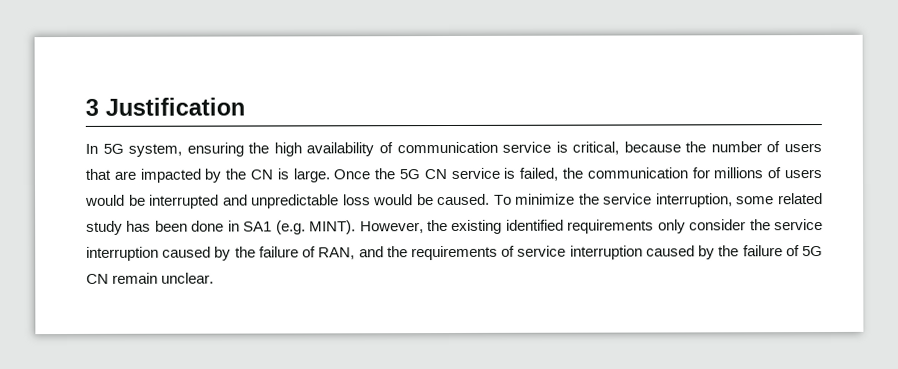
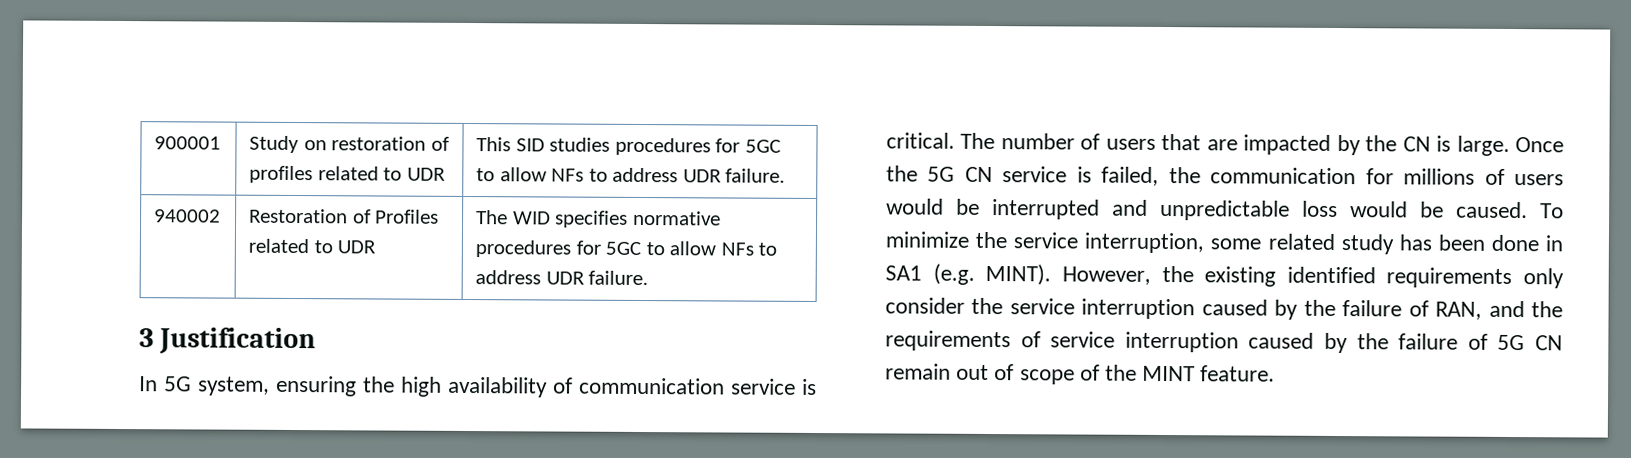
(85, 107) none -> [154,136,222,150] [249,135,450,154] [249,165,446,184] [476,137,781,156] [476,167,786,183] [154,209,222,223] [249,208,440,224] [248,238,377,254] [476,210,721,228] [475,240,778,258] [475,270,649,286] 900001 | Study on restoration of profiles related to UDR | This SID studies procedures for 5GC to allow NFs to address UDR failure. // 940002 | Restoration of Profiles related to UDR | The WID specifies normative procedures for 5GC to allow NFs to address UDR failure. //
[572,141,707,155] critical, because the -> [886,132,996,150] critical. The
[161,272,215,284] unclear. -> [956,364,1276,385] out of scope of the MINT feature.

